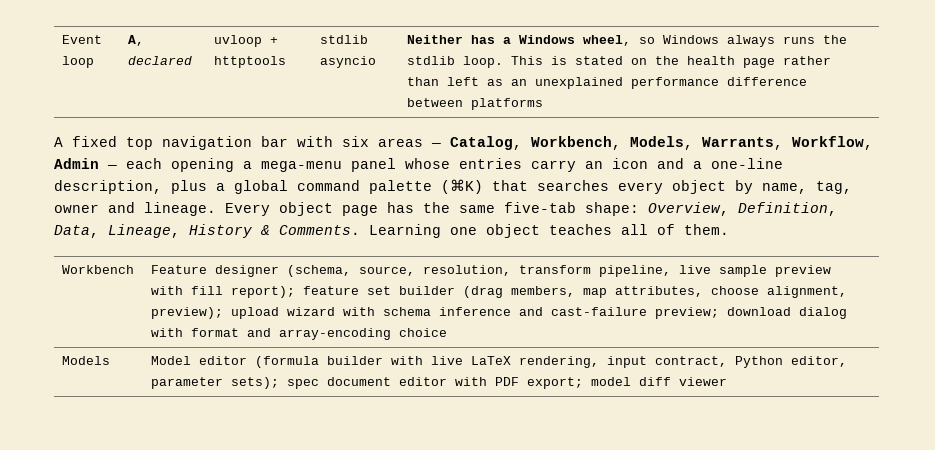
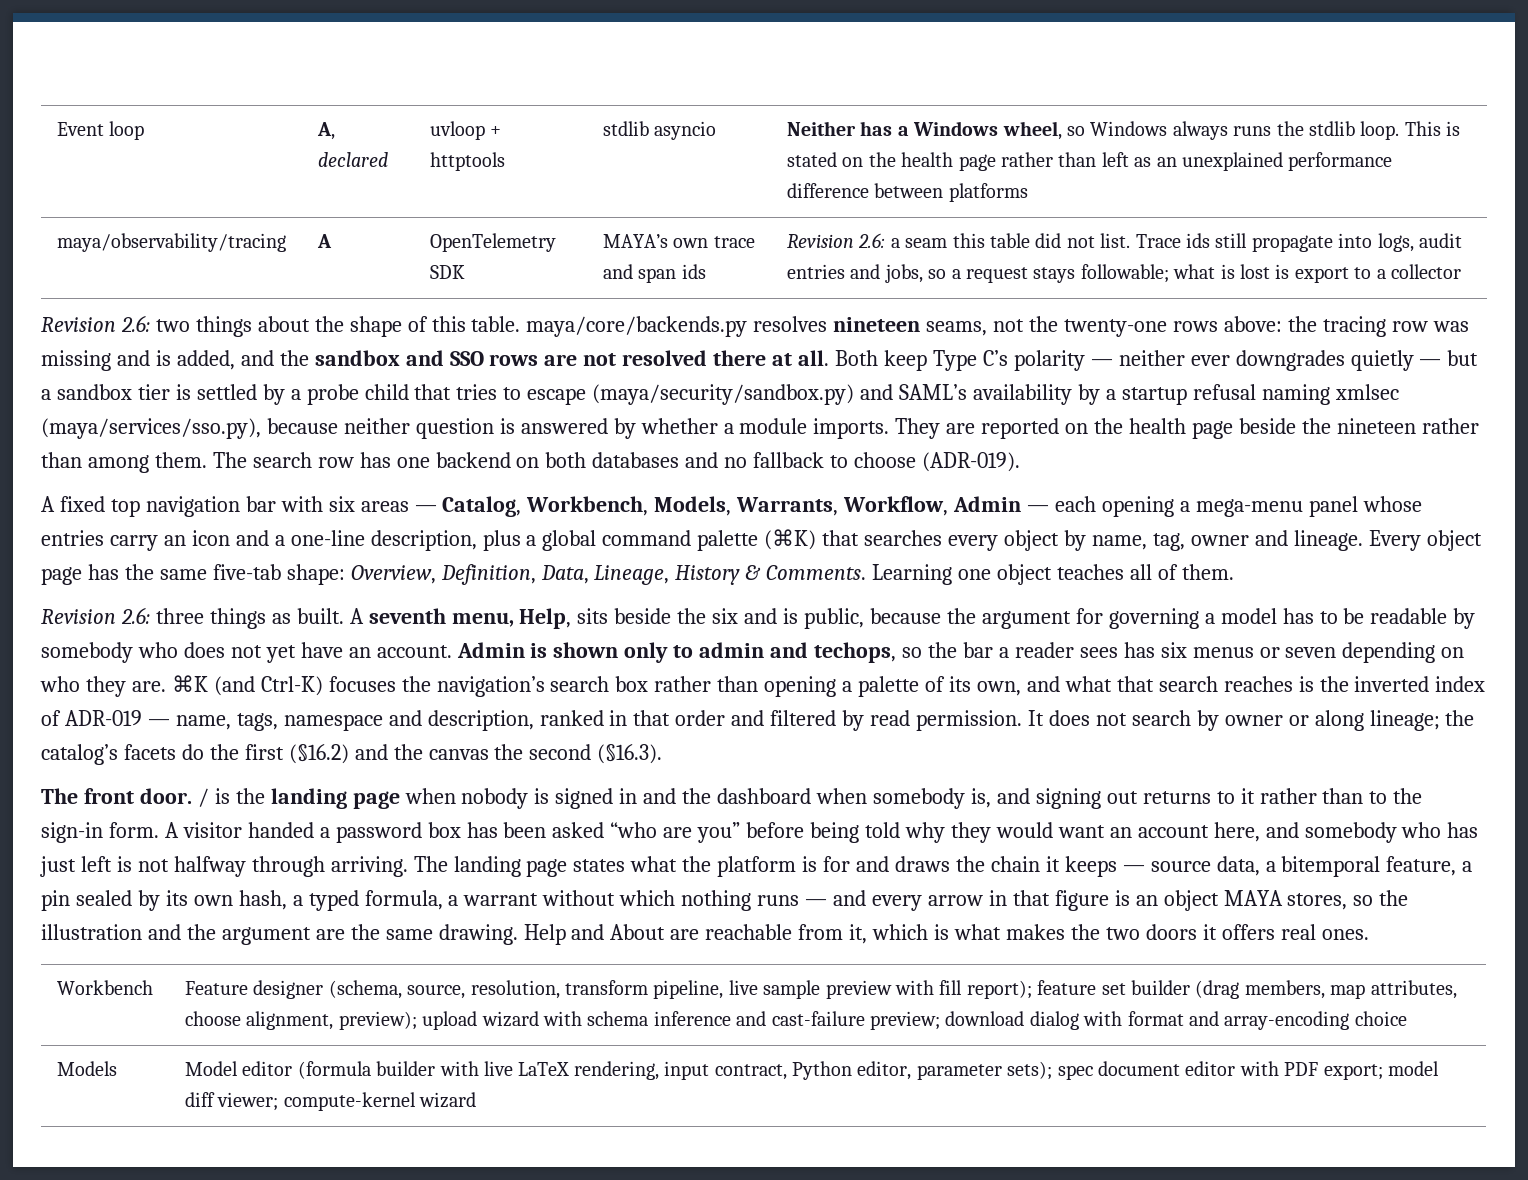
(544, 104) none -> [56,233,286,252] [316,234,332,248] [429,233,556,252] [429,265,465,279] [602,234,755,248] [602,264,706,283] [786,233,1462,252] [786,264,1461,283] [41,315,1469,337] [41,350,1479,371] [41,384,1399,405] [41,418,1479,439] [41,452,1020,473] // maya/observability/tracing | A | OpenTelemetry SDK | MAYA’s own trace and span ids | Revision 2.6: a seam this table did not list. Trace ids still propagate into logs, audit entries and jobs, so a request stays followable; what is lost is export to a collector // Revision 2.6: two things about the shape of this table. maya/core/backends.py resolves nineteen seams, not the twenty-one rows above: the tracing row was missing and is added, and the sandbox and SSO rows are not resolved there at all. Both keep Type C’s polarity — neither ever downgrades quietly — but a sandbox tier is settled by a probe child that tries to escape (maya/security/sandbox.py) and SAML’s availability by a startup refusal naming xmlsec (maya/services/sso.py), because neither question is answered by whether a module imports. They are reported on the health page beside the nineteen rather than among them. The search row has one backend on both databases and no fallback to choose (ADR-019).
(729, 229) none -> [41,607,1476,629] [41,642,1465,663] [40,675,1486,697] [41,710,1475,731] [41,744,663,765] [41,788,1423,809] [41,822,1479,843] [40,856,1473,877] [41,890,1409,911] [41,924,1369,945] // Revision 2.6: three things as built. A seventh menu, Help, sits beside the six and is public, because the argument for governing a model has to be readable by somebody who does not yet have an account. Admin is shown only to admin and techops, so the bar a reader sees has six menus or seven depending on who they are. ⌘K (and Ctrl-K) focuses the navigation’s search box rather than opening a palette of its own, and what that search reaches is the inverted index of ADR-019 — name, tags, namespace and description, ranked in that order and filtered by read permission. It does not search by owner or along lineage; the catalog’s facets do the first (§16.2) and the canvas the second (§16.3). // The front door. / is the landing page when nobody is signed in and the dashboard when somebody is, and signing out returns to it rather than to the sign-in form. A visitor handed a password box has been asked “who are you” before being told why they would want an account here, and somebody who has just left is not halfway through arriving. The landing page states what the platform is for and draws the chain it keeps — source data, a bitemporal feature, a pin sealed by its own hash, a typed formula, a warrant without which nothing runs — and every arrow in that figure is an object MAYA stores, so the illustration and the argument are the same drawing. Help and About are reachable from it, which is what makes the two doors it offers real ones.
[679,377,728,386] viewer -> [217,1092,477,1111] viewer; compute-kernel wizard

